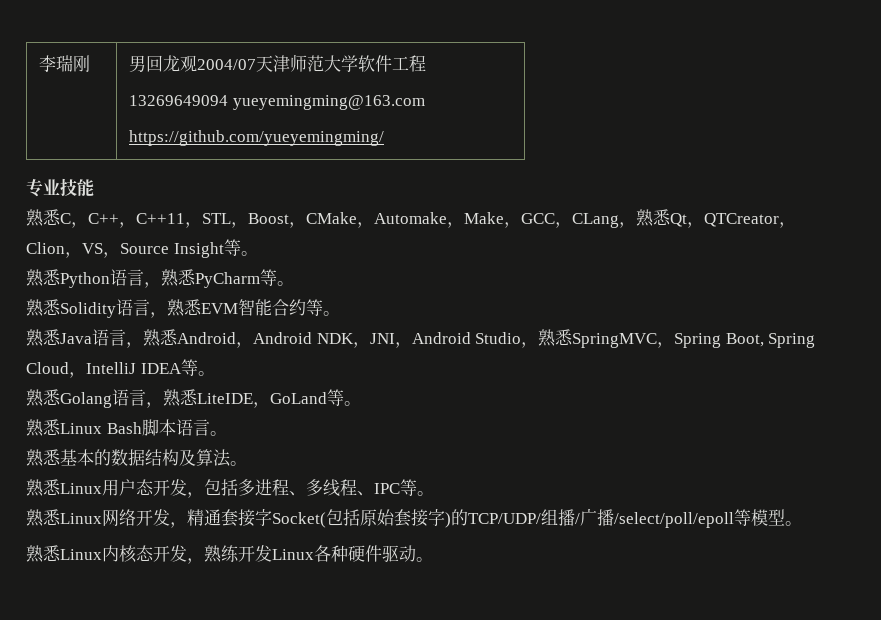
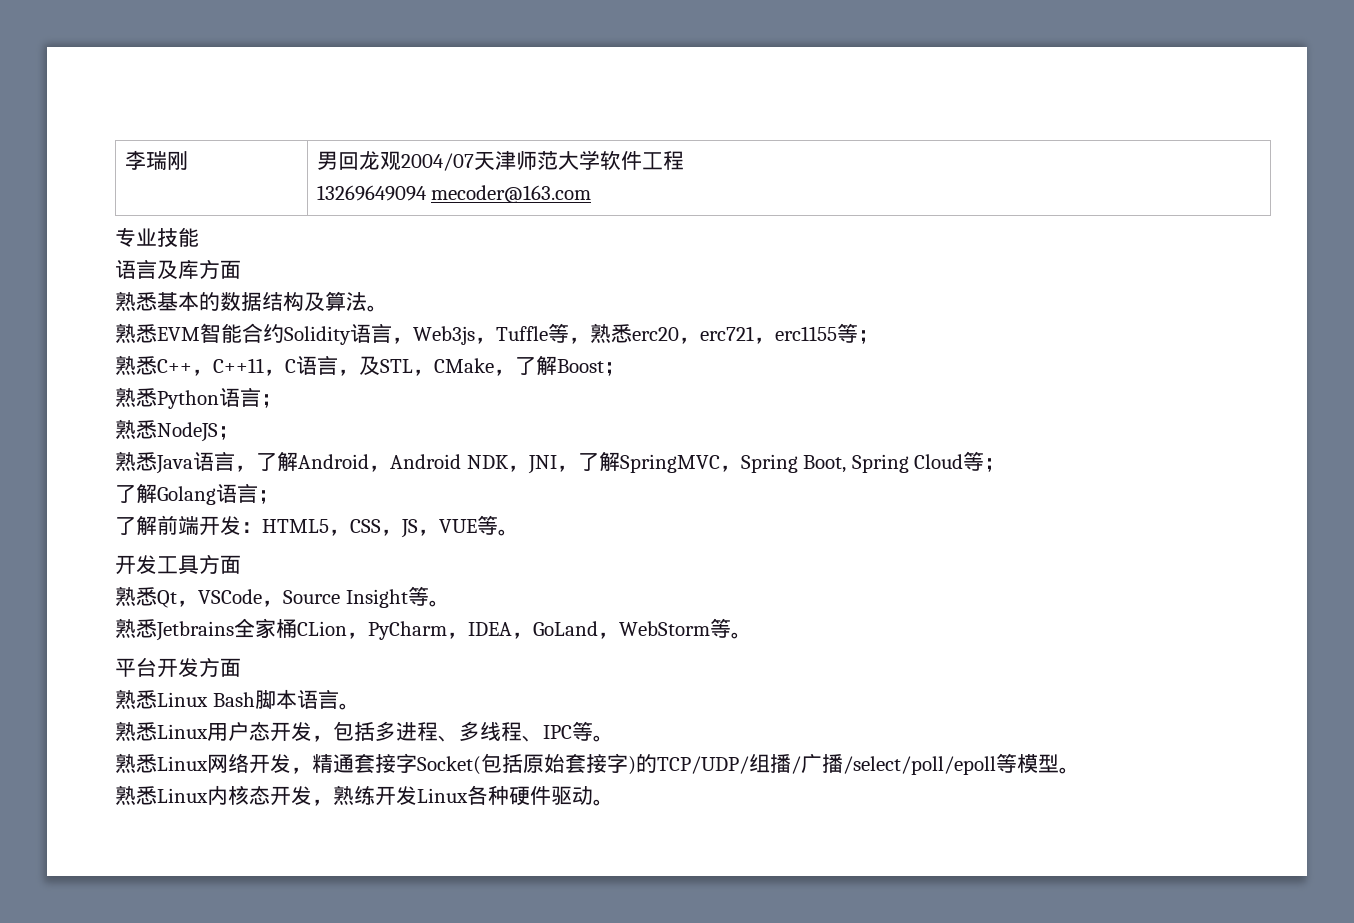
[232,95,425,110] [129,130,385,146] yueyemingming@163.com // https://github.com/yueyemingming/ -> [431,185,592,203] mecoder@163.com
[26,209,796,228] [26,239,258,258] [26,269,294,288] [26,299,340,318] [26,329,816,348] [26,359,215,378] [26,389,361,408] [26,419,227,437] 熟悉C，C++，C++11，STL，Boost，CMake，Automake，Make，GCC，CLang，熟悉Qt，QTCreator，Clion，VS，Source Insight等。 // 熟悉Python语言，熟悉PyCharm等。 // 熟悉Solidity语言，熟悉EVM智能合约等。 // 熟悉Java语言，熟悉Android，Android NDK，JNI，Android Studio，熟悉SpringMVC，Spring Boot, Spring Cloud，IntelliJ IDEA等。 // 熟悉Golang语言，熟悉LiteIDE，GoLand等。 // 熟悉Linux Bash脚本语言。 -> [115,259,241,279] 语言及库方面
(247, 463) none -> [115,323,879,345] [115,355,625,376] [115,387,282,409] [115,419,239,442] [115,451,1006,474] [115,483,279,505] [115,515,519,538] [115,554,241,575] [115,586,450,608] [115,618,752,641] [115,657,241,678] [115,689,360,710] // 熟悉EVM智能合约Solidity语言，Web3js，Tuffle等，熟悉erc20，erc721，erc1155等； // 熟悉C++，C++11，C语言，及STL，CMake，了解Boost； // 熟悉Python语言； // 熟悉NodeJS； // 熟悉Java语言，了解Android，Android NDK，JNI，了解SpringMVC，Spring Boot, Spring Cloud等； // 了解Golang语言； // 了解前端开发：HTML5，CSS，JS，VUE等。 // 开发工具方面 // 熟悉Qt，VSCode，Source Insight等。 // 熟悉Jetbrains全家桶CLion，PyCharm，IDEA，GoLand，WebStorm等。 // 平台开发方面 // 熟悉Linux Bash脚本语言。

